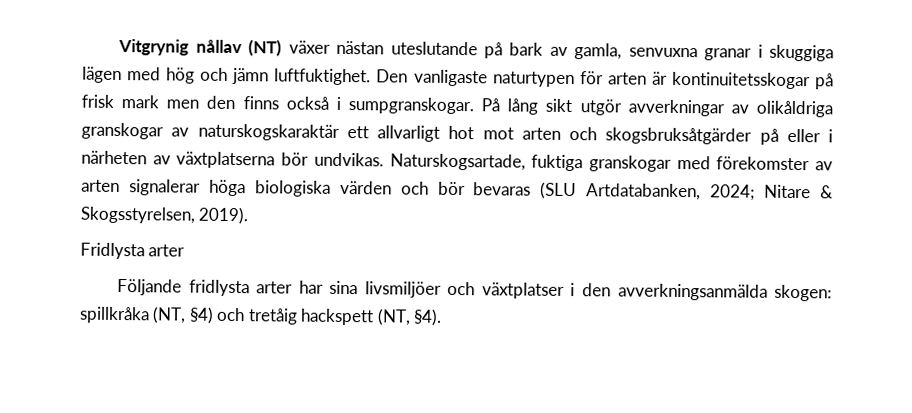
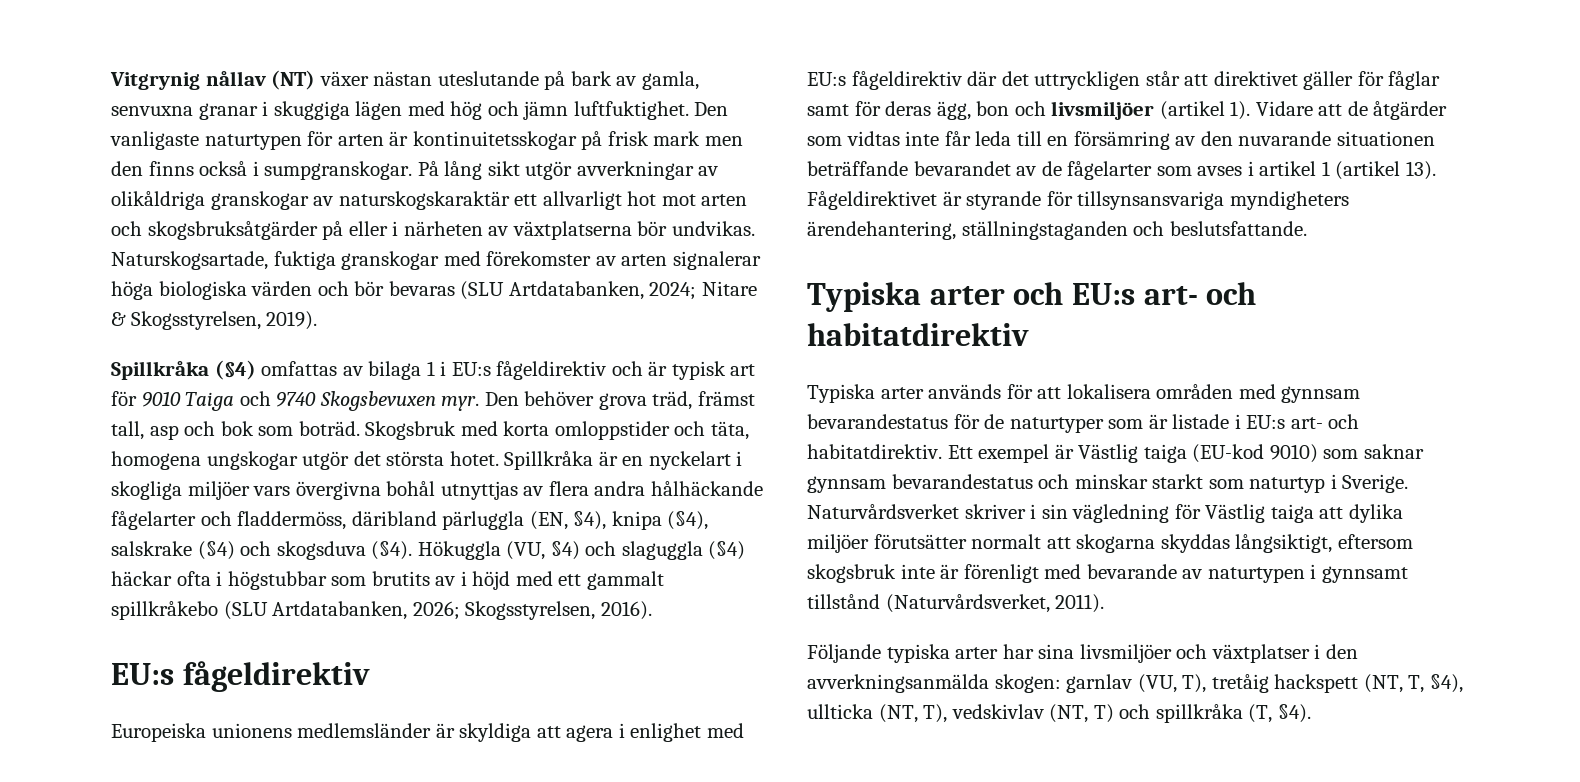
[80,242,186,260] Fridlysta arter -> [111,360,756,380] [111,391,755,411] [111,421,749,440] [111,451,743,470] [111,481,763,500] [111,511,709,530] [111,541,746,560] [111,571,664,590] [111,601,652,620] [111,661,370,692] [111,723,744,742] [807,71,1441,90] [807,101,1448,120] [807,131,1435,150] [807,161,1436,180] [807,191,1349,210] [807,221,1307,240] [807,282,1257,312] [807,323,1029,346] [807,384,1361,403] [807,414,1360,433] [807,444,1424,463] [807,474,1409,493] [807,504,1403,523] [807,534,1413,553] [807,564,1408,583] [807,594,1105,613] Spillkråka (§4) omfattas av bilaga 1 i EU:s fågeldirektiv och är typisk art för 9010 Taiga och 9740 Skogsbevuxen myr. Den behöver grova träd, främst tall, asp och bok som boträd. Skogsbruk med korta omloppstider och täta, homogena ungskogar utgör det största hotet. Spillkråka är en nyckelart i skogliga miljöer vars övergivna bohål utnyttjas av flera andra hålhäckande fågelarter och fladdermöss, däribland pärluggla (EN, §4), knipa (§4), salskrake (§4) och skogsduva (§4). Hökuggla (VU, §4) och slaguggla (§4) häckar ofta i högstubbar som brutits av i höjd med ett gammalt spillkråkebo (SLU Artdatabanken, 2026; Skogsstyrelsen, 2016). // EU:s fågeldirektiv // Europeiska unionens medlemsländer är skyldiga att agera i enlighet med EU:s fågeldirektiv där det uttryckligen står att direktivet gäller för fåglar samt för deras ägg, bon och livsmiljöer (artikel 1). Vidare att de åtgärder som vidtas inte får leda till en försämring av den nuvarande situationen beträffande bevarandet av de fågelarter som avses i artikel 1 (artikel 13). Fågeldirektivet är styrande för tillsynsansvariga myndigheters ärendehantering, ställningstaganden och beslutsfattande. // Typiska arter och EU:s art- och habitatdirektiv // Typiska arter används för att lokalisera områden med gynnsam bevarandestatus för de naturtyper som är listade i EU:s art- och habitatdirektiv. Ett exempel är Västlig taiga (EU-kod 9010) som saknar gynnsam bevarandestatus och minskar starkt som naturtyp i Sverige. Naturvårdsverket skriver i sin vägledning för Västlig taiga att dylika miljöer förutsätter normalt att skogarna skyddas långsiktigt, eftersom skogsbruk inte är förenligt med bevarande av naturtypen i gynnsamt tillstånd (Naturvårdsverket, 2011).
[188,279,250,297] fridlysta -> [886,644,950,663] typiska
[79,306,411,326] spillkråka (NT, §4) och tretåig hackspett (NT, -> [1066,674,1463,693] [807,704,1273,723] garnlav (VU, T), tretåig hackspett (NT, T, §4), ullticka (NT, T), vedskivlav (NT, T) och spillkråka (T,

